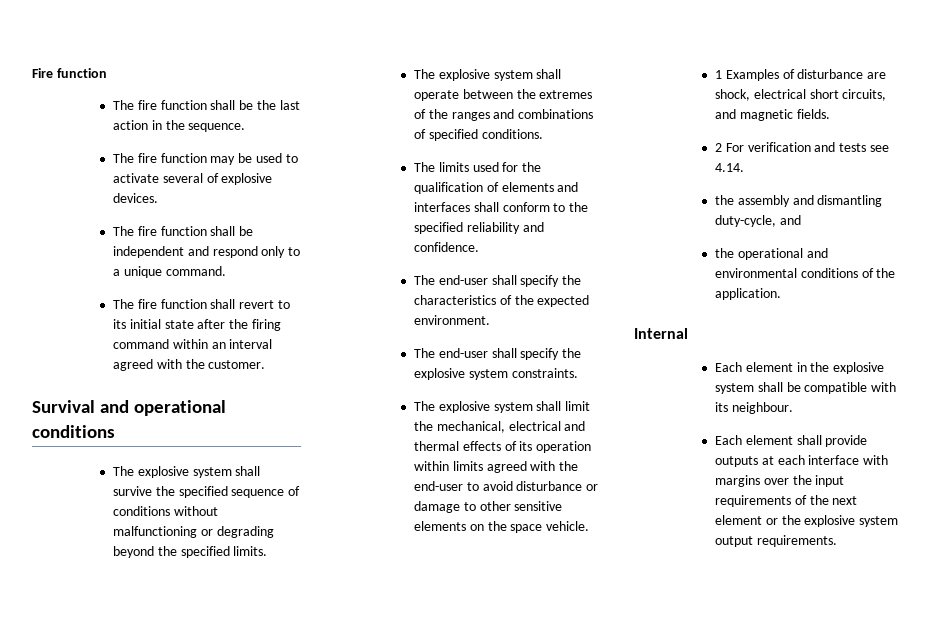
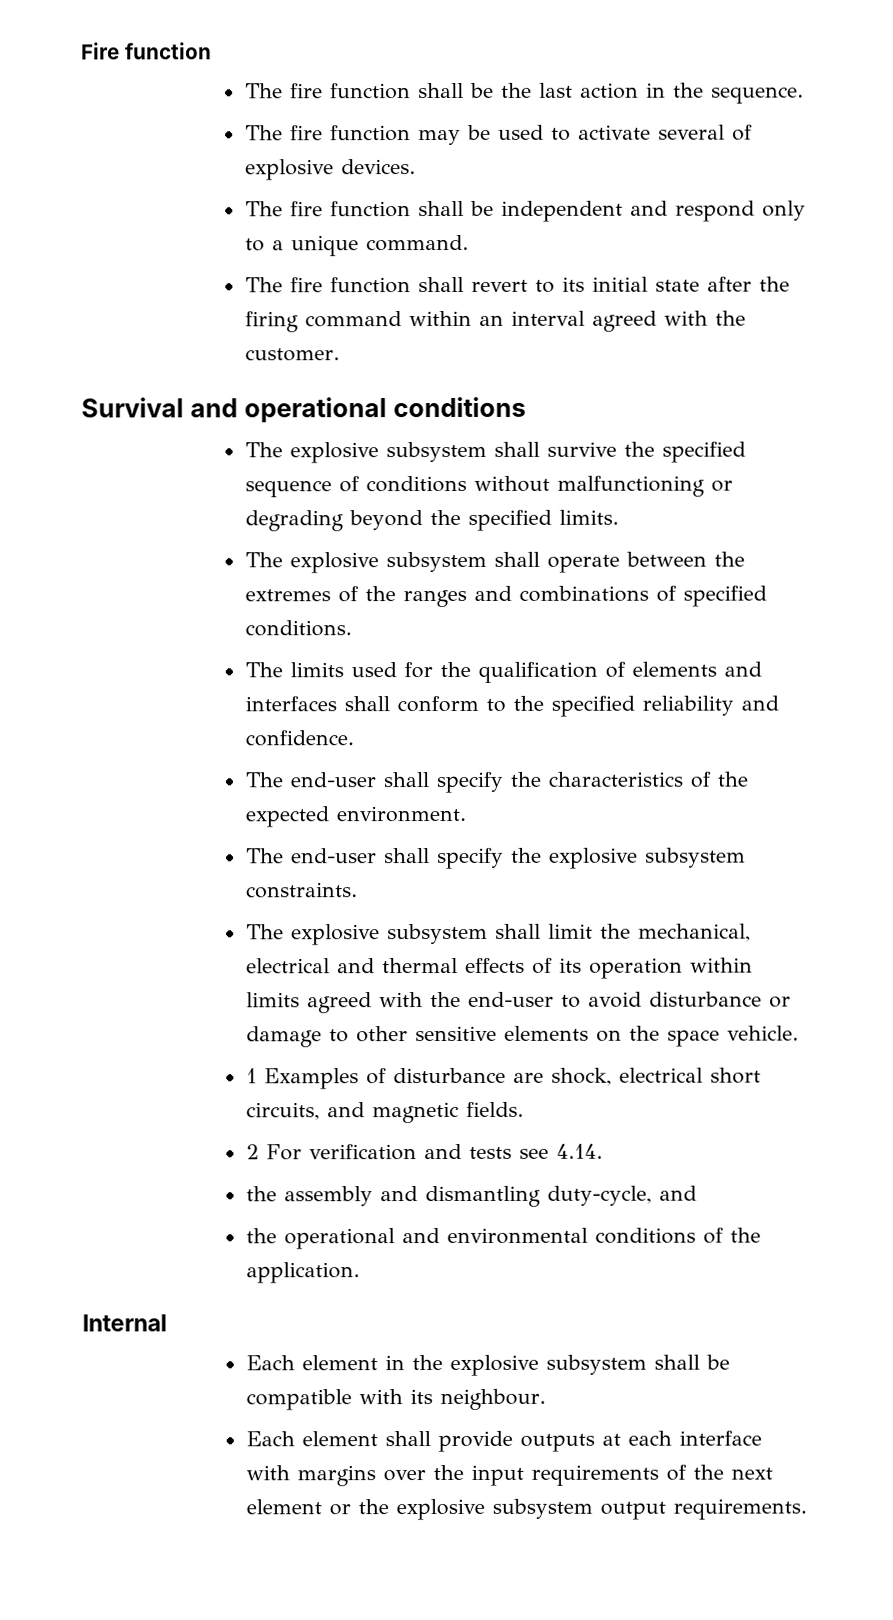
[192,467,232,478] system -> [385,441,487,463] subsystem
[493,70,533,81] system -> [385,551,487,573] subsystem
[468,369,508,380] system -> [644,847,746,868] subsystem
[493,402,533,413] system -> [386,923,488,945] subsystem
[714,383,754,394] system -> [545,1354,647,1375] subsystem
[859,516,899,527] system -> [491,1498,593,1519] subsystem

